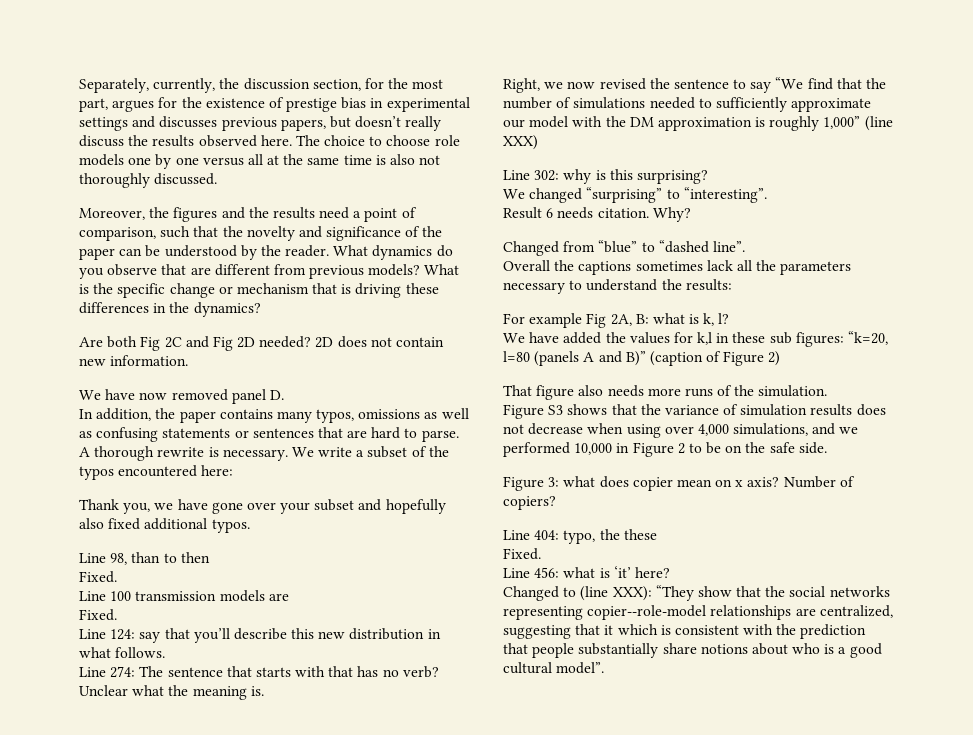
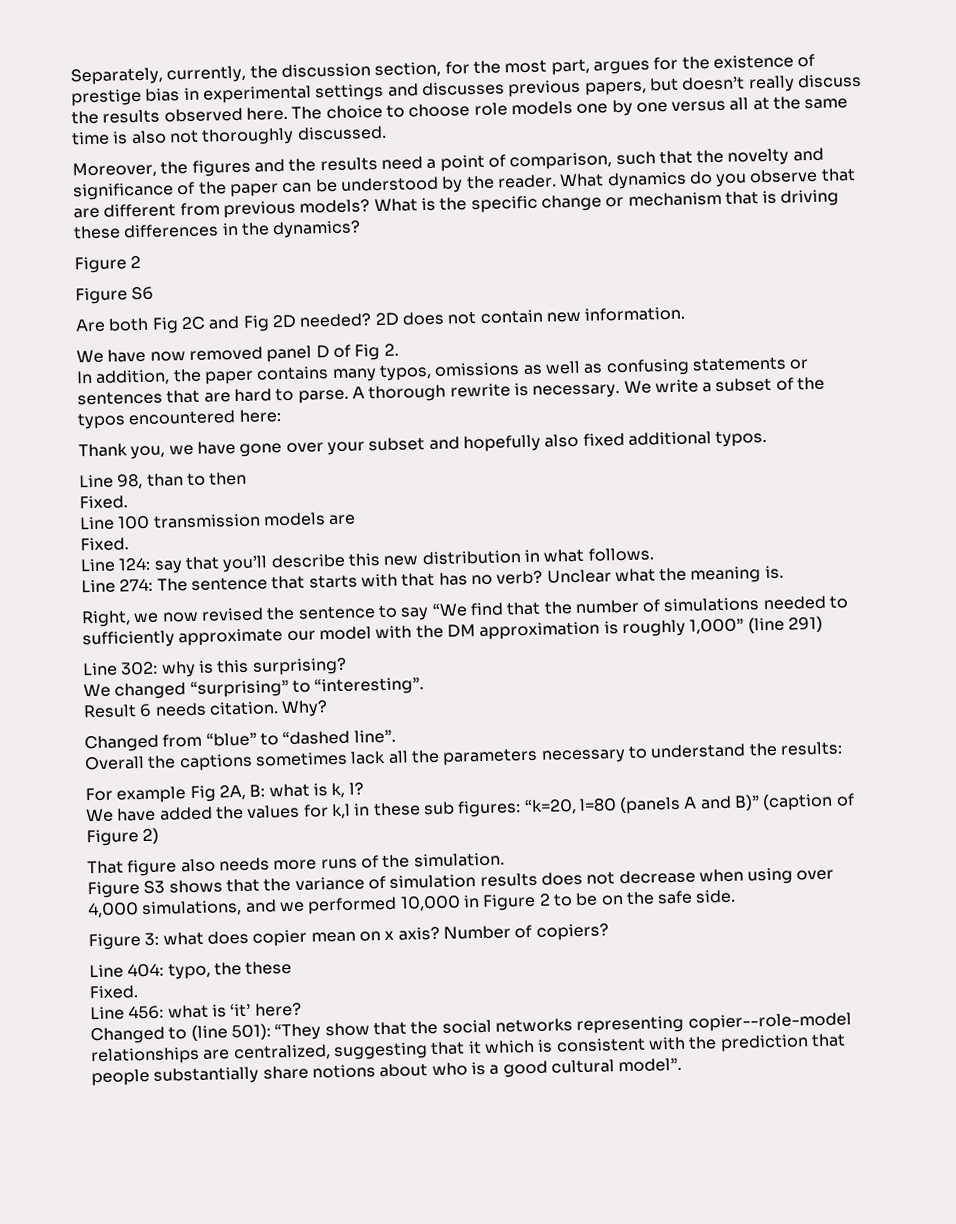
(261, 309) none -> [74,255,142,274] [75,286,155,305] // Figure 2 // Figure S6
[269,390,284,400] D. -> [315,343,399,361] D of Fig 2.
[503,135,538,150] XXX) -> [787,615,823,633] 291)
[612,586,652,601] XXX): -> [230,1023,271,1041] 501):

